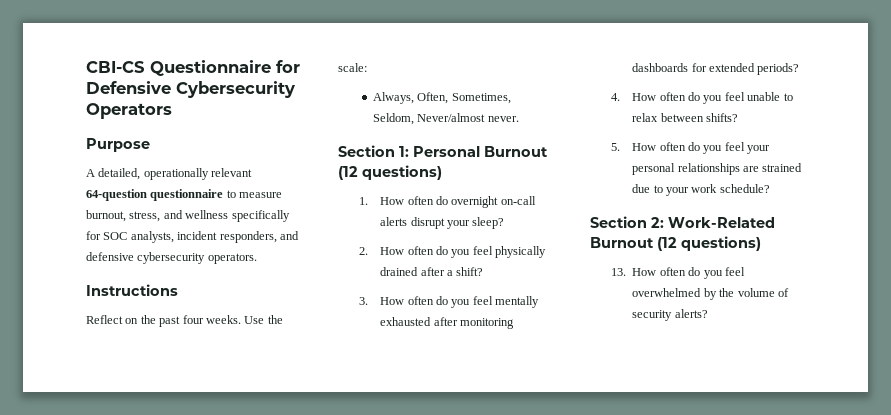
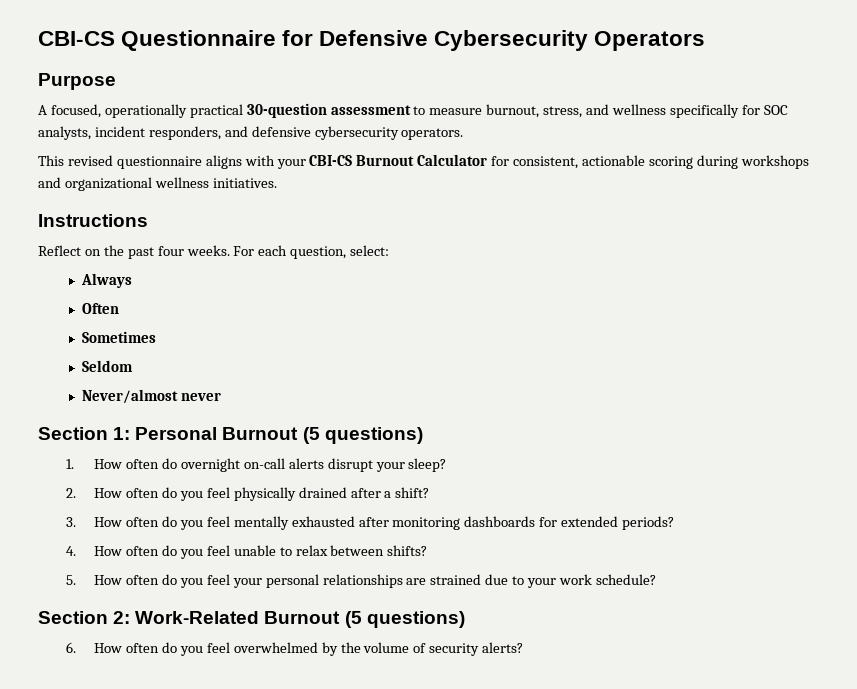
[98,168,253,180] [86,189,224,201] detailed, operationally relevant 64-question questionnaire -> [50,103,411,118] focused, operationally practical 30-question assessment
(257, 258) none -> [38,154,809,169] [38,177,277,191] // This revised questionnaire aligns with your CBI-CS Burnout Calculator for consistent, actionable scoring during workshops and organizational wellness initiatives.
[244,315,283,324] [338,63,367,72] [372,92,511,104] [372,113,519,125] Use the scale: // Always, Often, Sometimes, Seldom, Never/almost never. -> [233,245,390,259] [81,273,133,288] [82,303,120,314] [82,331,157,343] [82,360,134,372] [82,389,221,404] For each question, select: // Always // Often // Sometimes // Seldom // Never/almost never
[338,166,358,180] (12 -> [302,427,320,444] (5
[657,236,761,251] [611,268,627,276] (12 questions) // 13. -> [344,611,465,628] [66,642,77,653] (5 questions) // 6.

